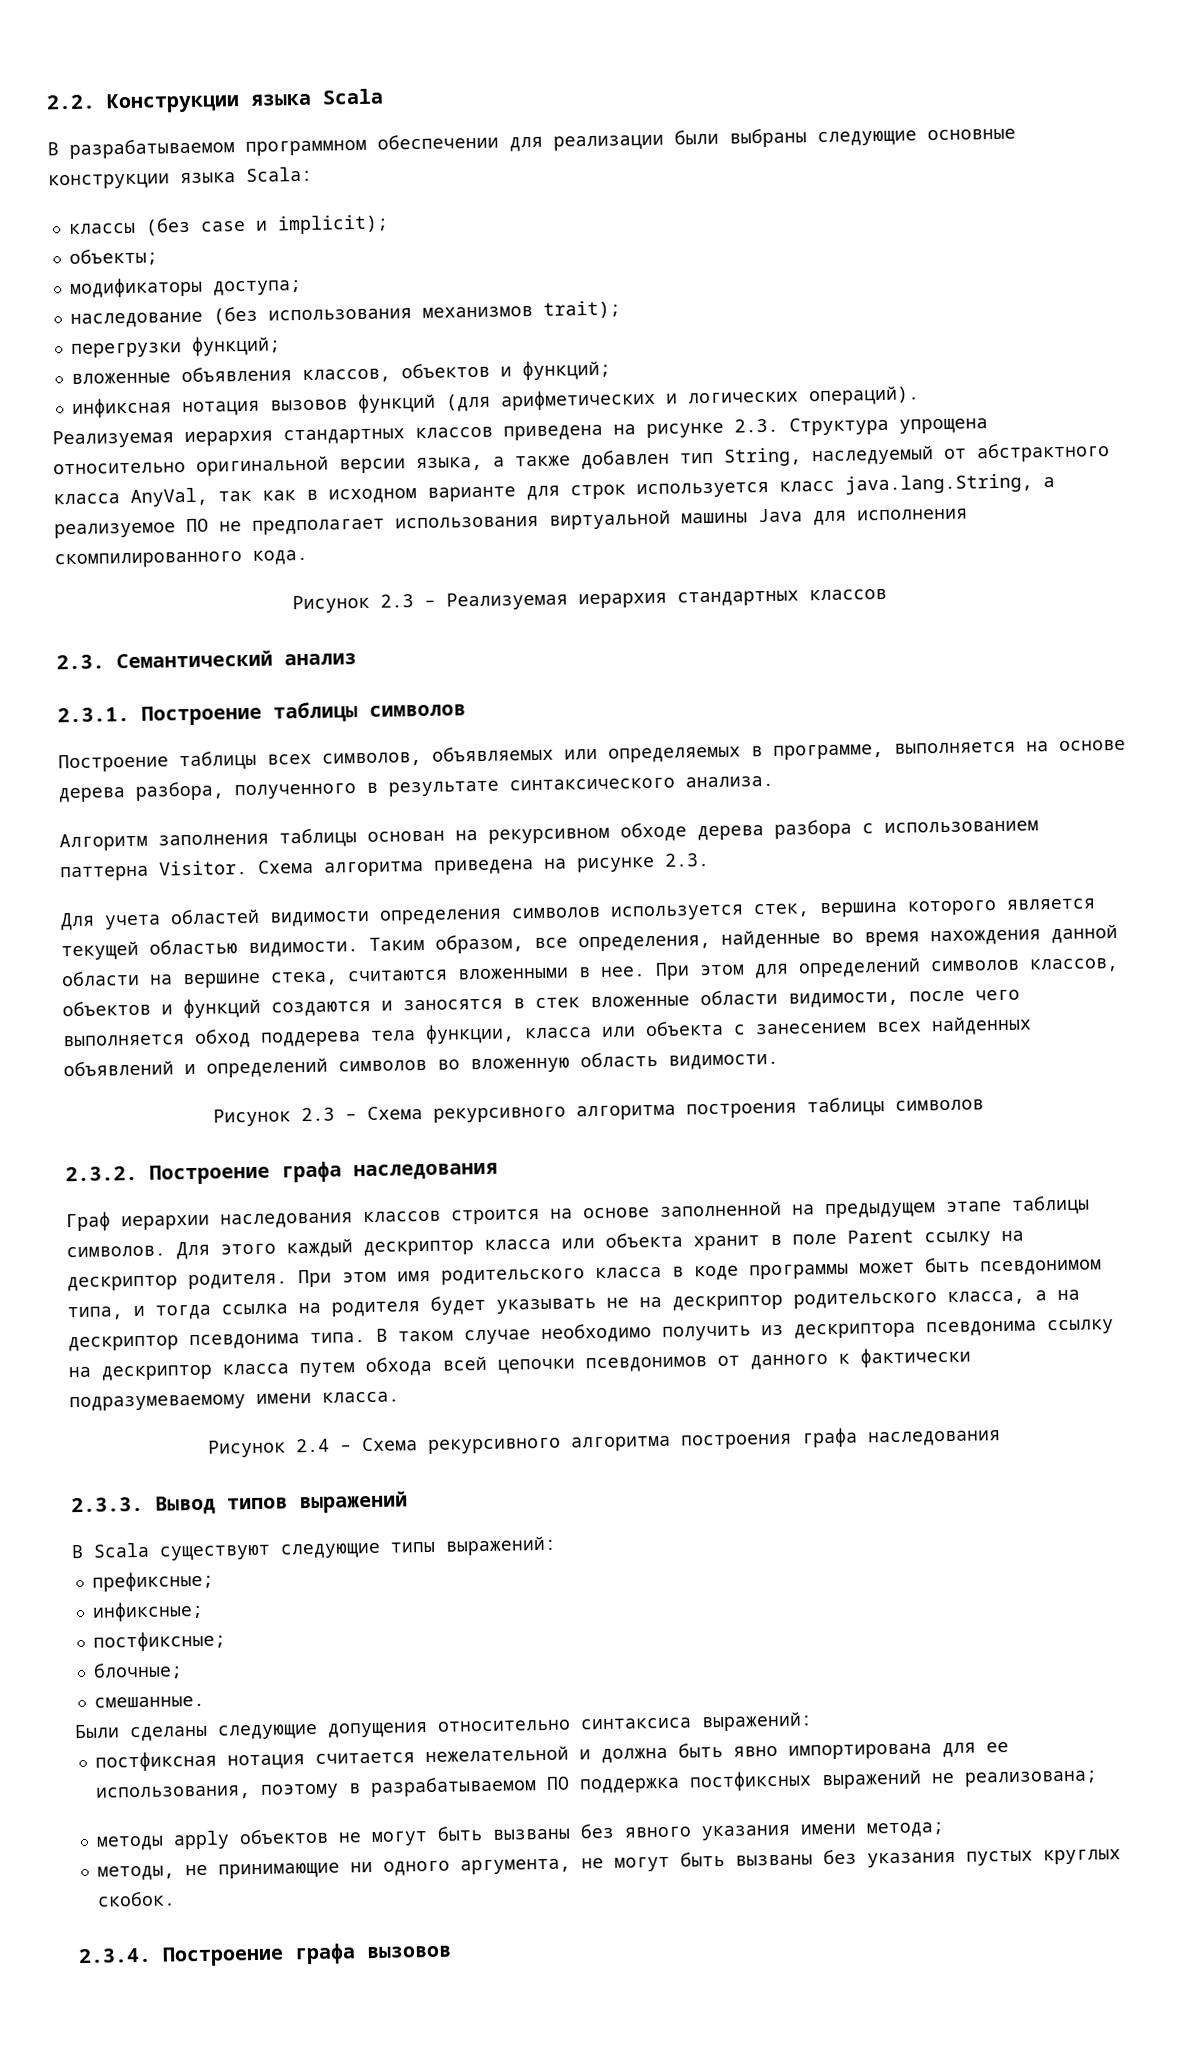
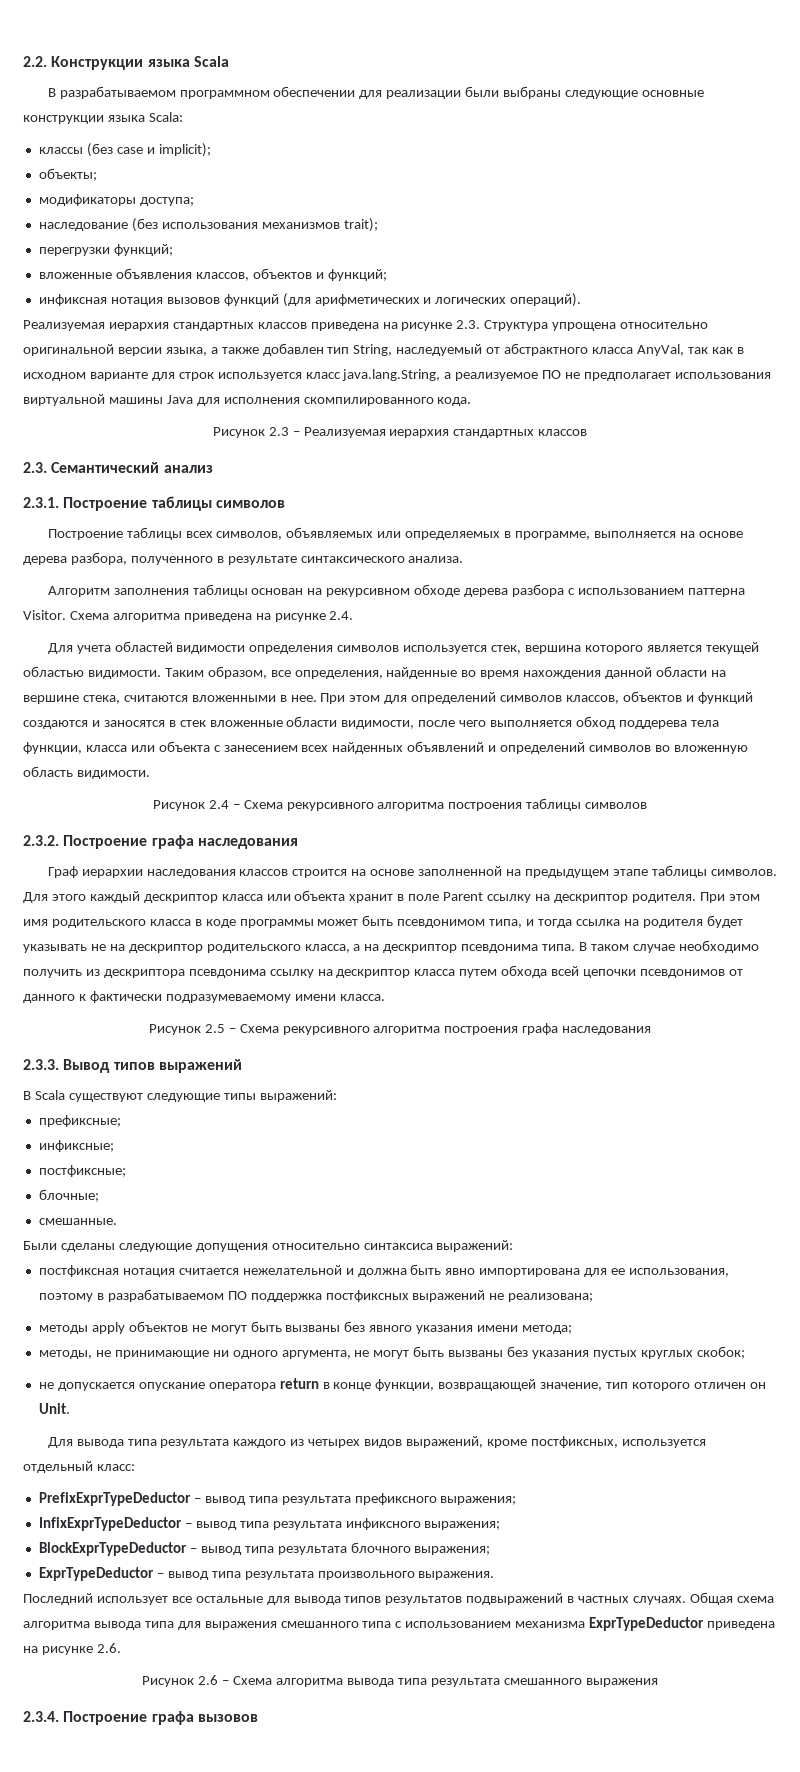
[665,853,710,867] 2.3. -> [329,611,354,620] 2.4.
[301,1107,335,1122] 2.3 -> [208,800,229,809] 2.4
[296,1438,330,1453] 2.4 -> [204,1024,225,1033] 2.5
[96,1891,176,1907] скобок. -> [696,1346,745,1359] [38,1378,766,1391] [38,1403,70,1414] [47,1436,706,1448] [23,1461,135,1473] [38,1492,517,1506] [38,1517,501,1531] [38,1542,491,1556] [38,1567,495,1581] [23,1592,774,1605] [23,1617,776,1631] [23,1643,121,1655] [142,1675,658,1687] скобок; // не допускается опускание оператора return в конце функции, возвращающей значение, тип которого отличен он Unit. // Для вывода типа результата каждого из четырех видов выражений, кроме постфиксных, используется отдельный класс: // PrefixExprTypeDeductor – вывод типа результата префиксного выражения; // InfixExprTypeDeductor – вывод типа результата инфиксного выражения; // BlockExprTypeDeductor – вывод типа результата блочного выражения; // ExprTypeDeductor – вывод типа результата произвольного выражения. // Последний использует все остальные для вывода типов результатов подвыражений в частных случаях. Общая схема алгоритма вывода типа для выражения смешанного типа с использованием механизма ExprTypeDeductor приведена на рисунке 2.6. // Рисунок 2.6 – Схема алгоритма вывода типа результата смешанного выражения

